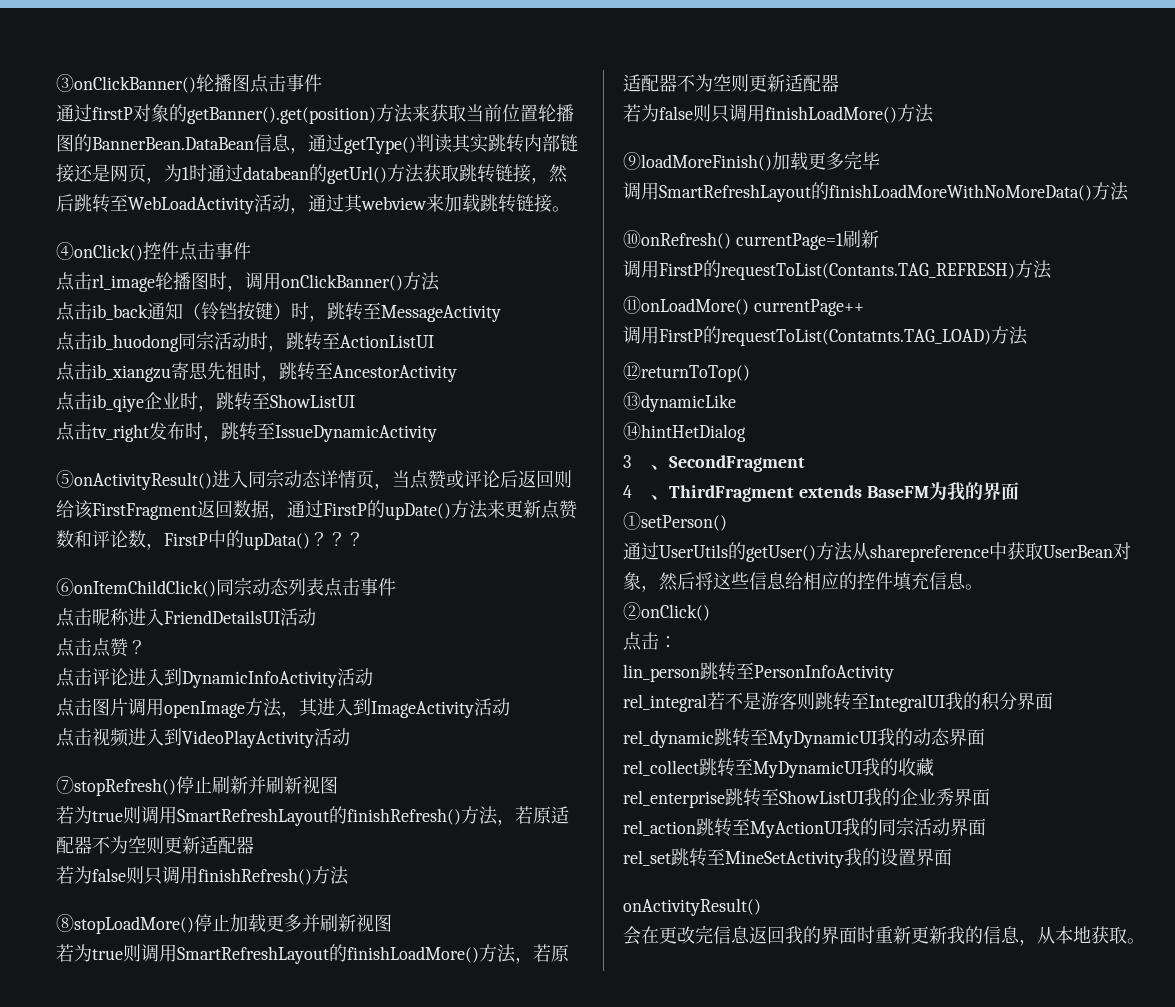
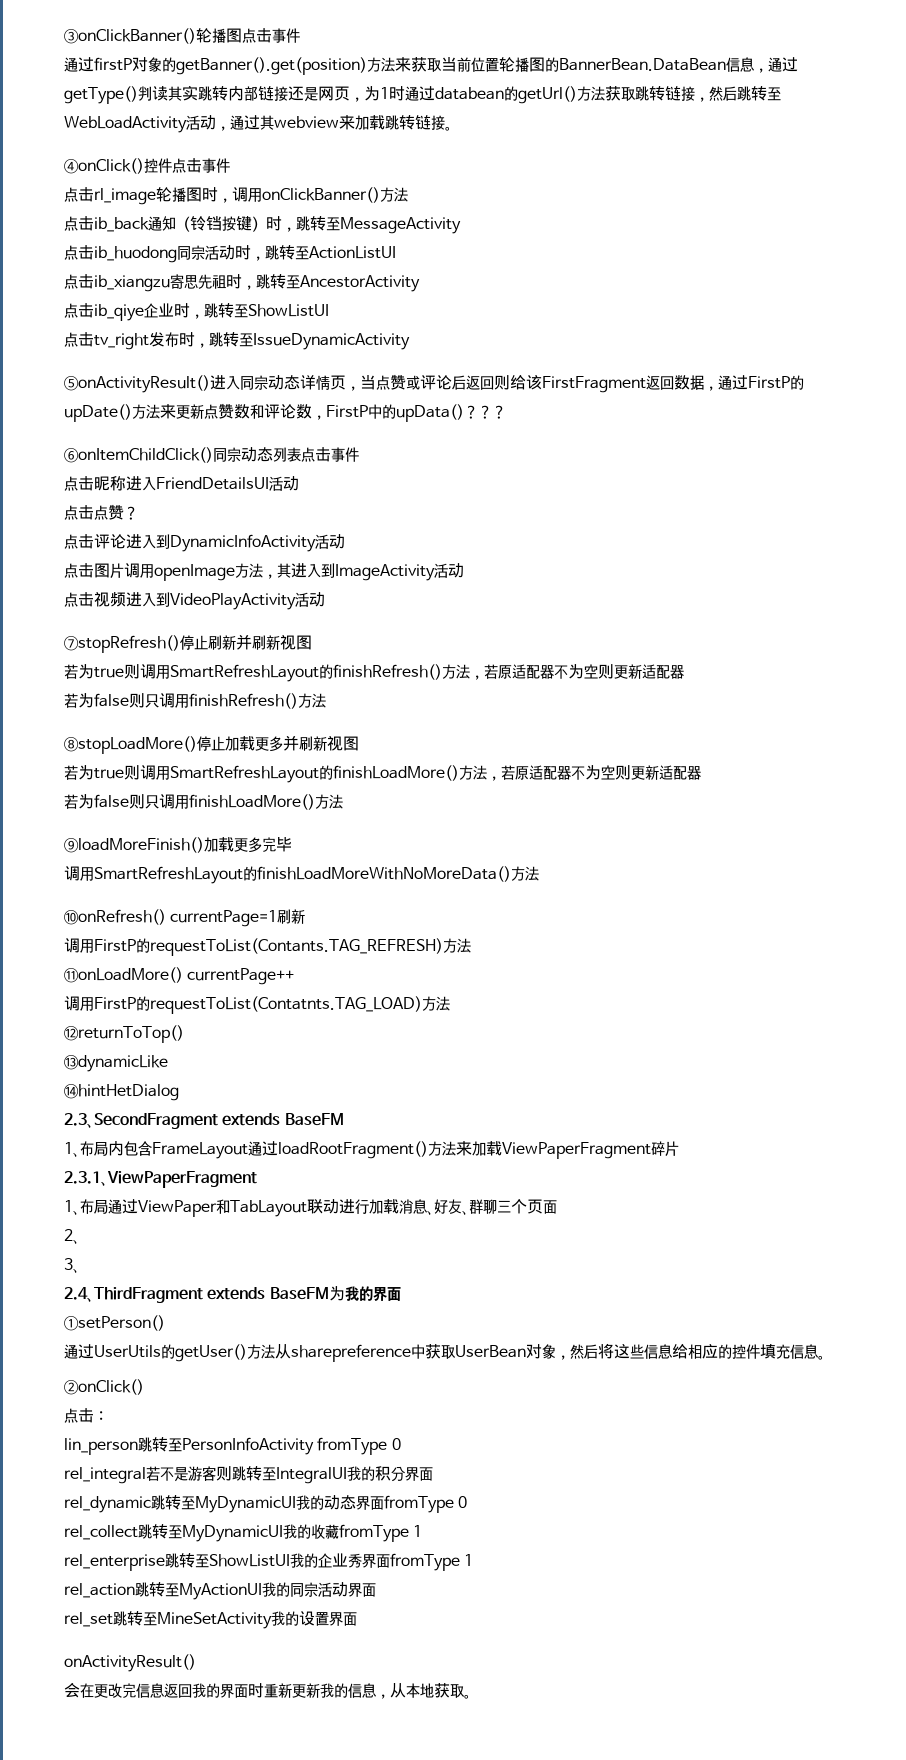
[623,455,631,468] 3 -> [64,1113,87,1126] 2.3
[623,485,632,498] // 4 -> [222,1113,344,1126] [64,1141,679,1159] [64,1171,257,1188] [64,1199,557,1217] [64,1229,80,1244] [64,1258,80,1273] [64,1287,88,1300] extends BaseFM // 1、布局内包含FrameLayout通过loadRootFragment()方法来加载ViewPaperFragment碎片 // 2.3.1、ViewPaperFragment // 1、布局通过ViewPaper和TabLayout联动进行加载消息、好友、群聊三个页面 // 2、 // 3、 // 2.4
(894, 673) none -> [317,1437,401,1455] fromType 0
(985, 737) none -> [384,1495,468,1513] fromType 0
(934, 767) none -> [339,1524,423,1542] fromType 1
(990, 797) none -> [390,1553,474,1571] fromType 1

